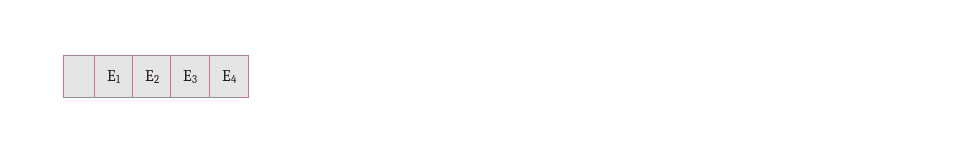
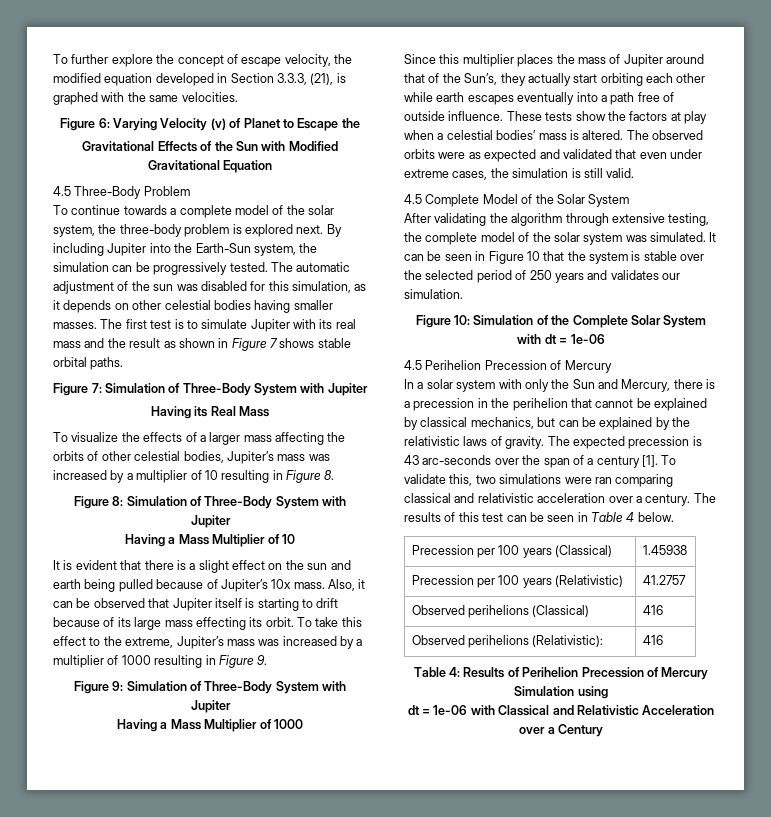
[107,70,121,83] [144,70,159,83] [183,70,197,83] [222,70,237,83] | E1 | E2 | E3 | E4 -> [53,54,352,67] [53,73,346,86] [53,92,238,105] [60,118,360,131] [82,141,338,152] [147,160,273,173] [53,186,190,199] [53,205,334,218] [53,224,342,237] [53,243,318,256] [53,262,351,275] [53,281,367,294] [53,300,333,313] [53,319,356,332] [53,338,351,351] [53,357,124,370] [53,383,368,396] [150,406,270,419] [53,432,346,445] [53,451,330,464] [53,470,335,483] [73,496,347,509] [190,515,231,528] [125,534,295,547] [53,560,351,573] [53,579,366,592] [53,598,339,611] [53,617,362,630] [53,636,363,649] [53,655,268,668] [73,681,347,694] [190,700,231,713] [117,719,303,732] [404,54,704,67] [404,73,706,86] [404,92,674,105] [404,111,707,124] [404,130,703,140] [404,149,702,162] [404,168,635,180] [404,194,630,207] [404,213,710,226] [404,232,717,245] [404,251,705,264] [404,270,680,283] [404,289,463,299] [415,315,707,328] [517,334,605,344] [404,360,612,373] [404,379,716,392] [404,398,707,411] [404,417,690,430] [404,436,702,449] [404,455,677,468] [404,474,674,487] [404,493,716,506] [404,512,674,522] [411,545,613,558] [642,545,687,555] [411,575,624,588] [642,575,686,585] [411,605,590,618] [642,605,663,615] [411,635,604,648] [642,635,663,645] [413,667,709,680] [514,686,608,699] [407,705,715,716] [519,724,603,737] To further explore the concept of escape velocity, the modified equation developed in Section 3.3.3, (21), is graphed with the same velocities. // Figure 6: Varying Velocity (v) of Planet to Escape the // Gravitational Effects of the Sun with Modified Gravitational Equation // 4.5 Three-Body Problem // To continue towards a complete model of the solar system, the three-body problem is explored next. By including Jupiter into the Earth-Sun system, the simulation can be progressively tested. The automatic adjustment of the sun was disabled for this simulation, as it depends on other celestial bodies having smaller masses. The first test is to simulate Jupiter with its real mass and the result as shown in Figure 7 shows stable orbital paths. // Figure 7: Simulation of Three-Body System with Jupiter // Having its Real Mass // To visualize the effects of a larger mass affecting the orbits of other celestial bodies, Jupiter’s mass was increased by a multiplier of 10 resulting in Figure 8. // Figure 8: Simulation of Three-Body System with Jupiter // Having a Mass Multiplier of 10 // It is evident that there is a slight effect on the sun and earth being pulled because of Jupiter’s 10x mass. Also, it can be observed that Jupiter itself is starting to drift because of its large mass effecting its orbit. To take this effect to the extreme, Jupiter’s mass was increased by a multiplier of 1000 resulting in Figure 9. // Figure 9: Simulation of Three-Body System with Jupiter // Having a Mass Multiplier of 1000 // Since this multiplier places the mass of Jupiter around that of the Sun’s, they actually start orbiting each other while earth escapes eventually into a path free of outside influence. These tests show the factors at play when a celestial bodies’ mass is altered. The observed orbits were as expected and validated that even under extreme cases, the simulation is still valid. // 4.5 Complete Model of the Solar System // After validating the algorithm through extensive testing, the complete model of the solar system was simulated. It can be seen in Figure 10 that the system is stable over the selected period of 250 years and validates our simulation. // Figure 10: Simulation of the Complete Solar System with dt = 1e-06 // 4.5 Perihelion Precession of Mercury // In a solar system with only the Sun and Mercury, there is a precession in the perihelion that cannot be explained by classical mechanics, but can be explained by the relativistic laws of gravity. The expected precession is 43 arc-seconds over the span of a century [1]. To validate this, two simulations were ran comparing classical and relativistic acceleration over a century. The results of this test can be seen in Table 4 below. // Precession per 100 years (Classical) | 1.45938 // Precession per 100 years (Relativistic) | 41.2757 // Observed perihelions (Classical) | 416 // Observed perihelions (Relativistic): | 416 // Table 4: Results of Perihelion Precession of Mercury Simulation using // dt = 1e-06 with Classical and Relativistic Acceleration over a Century

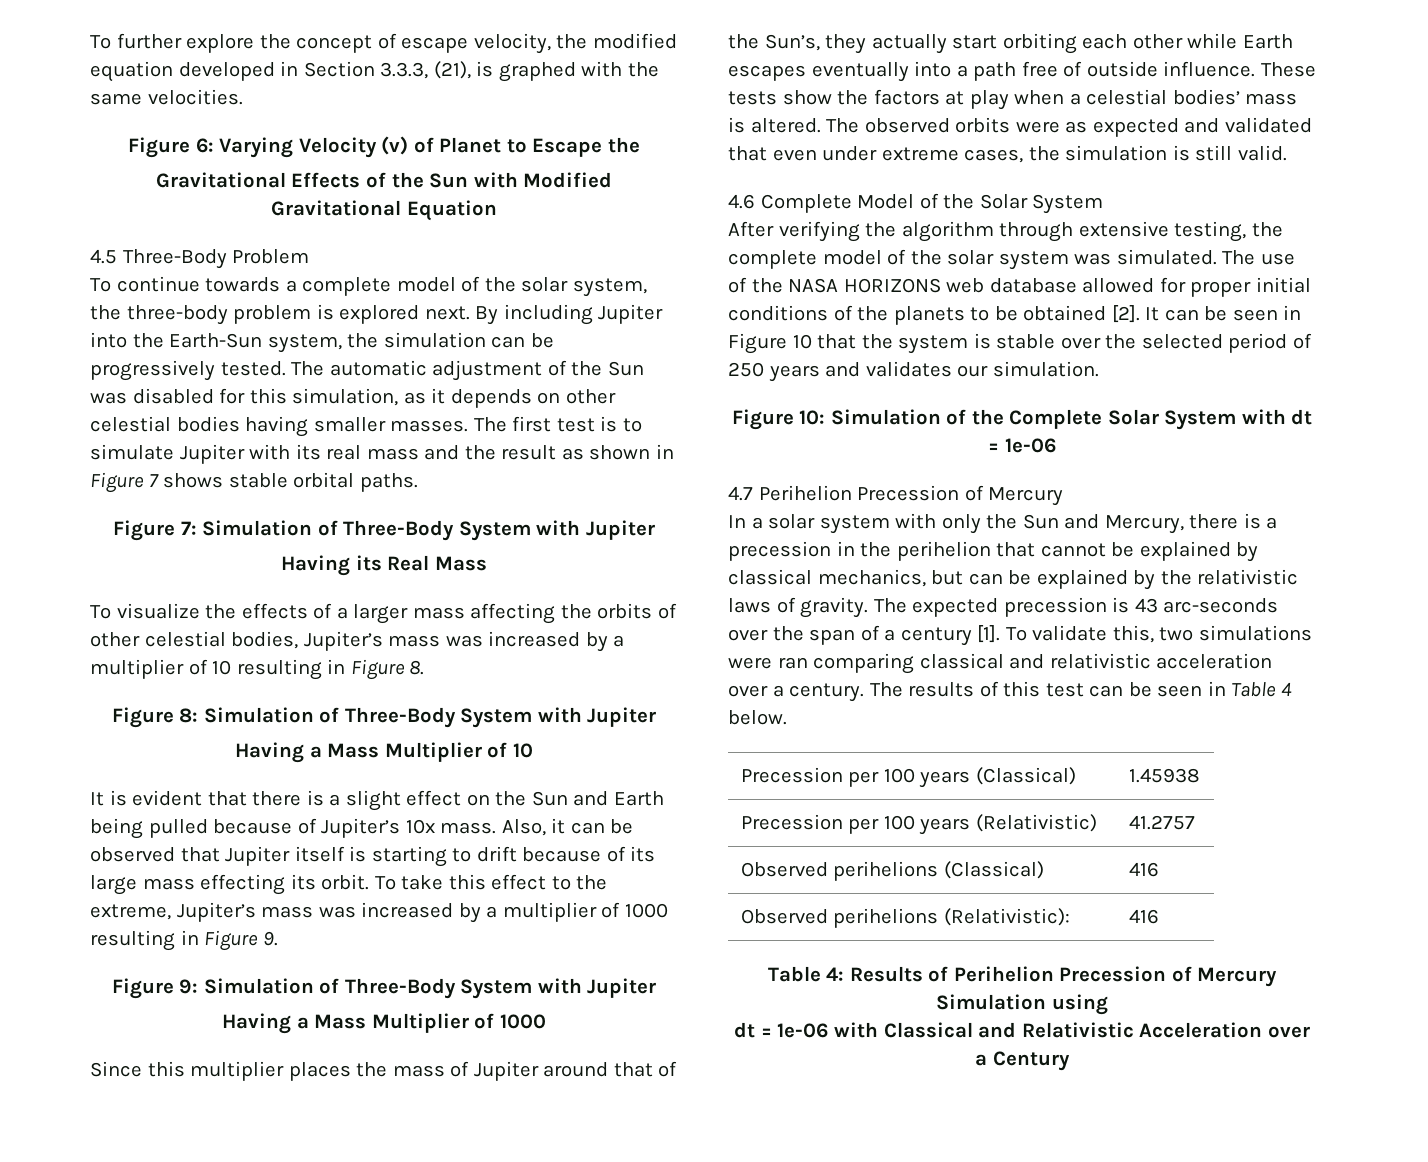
[153,284,174,291] sun -> [607,361,644,376] Sun
[307,560,351,570] [53,579,81,589] sun and earth -> [531,791,664,806] Sun and Earth
[436,92,465,102] earth -> [1242,34,1293,49] Earth
[404,194,422,204] 4.5 -> [728,194,755,209] 4.6
[434,213,487,226] validating -> [778,221,860,242] verifying
(706, 237) none -> [1222,250,1295,265] [728,277,1311,297] [728,305,1140,325] The use of the NASA HORIZONS web database allowed for proper initial conditions of the planets to be obtained [2].
[404,360,422,370] 4.5 -> [728,486,753,501] 4.7

